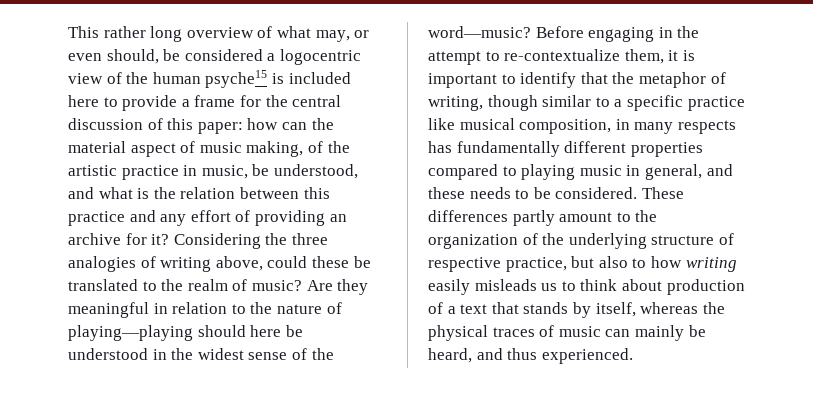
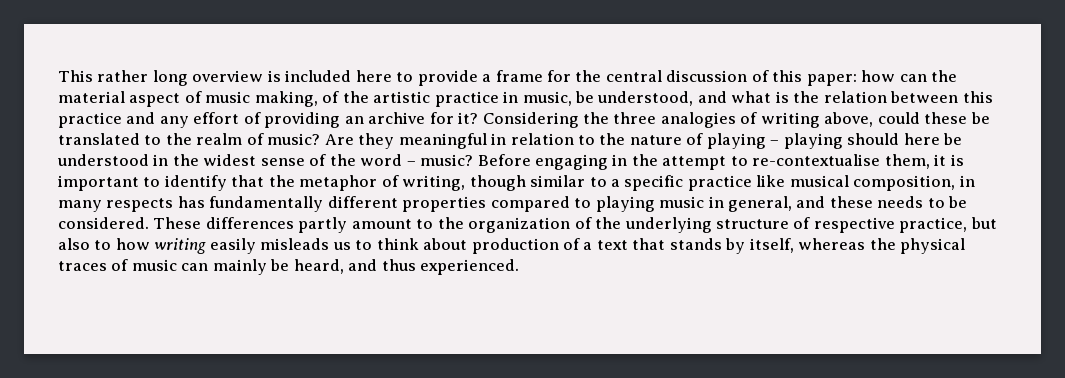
[257,26,370,42] [68,49,361,65] [68,70,268,88] of what may, or even should, be considered a logocentric view of the human psyche15 -> (264, 76) none
[68,325,193,341] playing—playing -> [706,133,843,149] playing – playing
[428,26,531,38] word—music? -> [360,154,474,166] word – music?
[504,49,621,61] re-contextualize -> [752,154,881,166] re-contextualise

